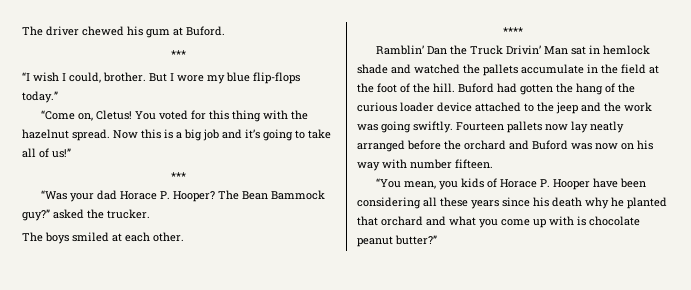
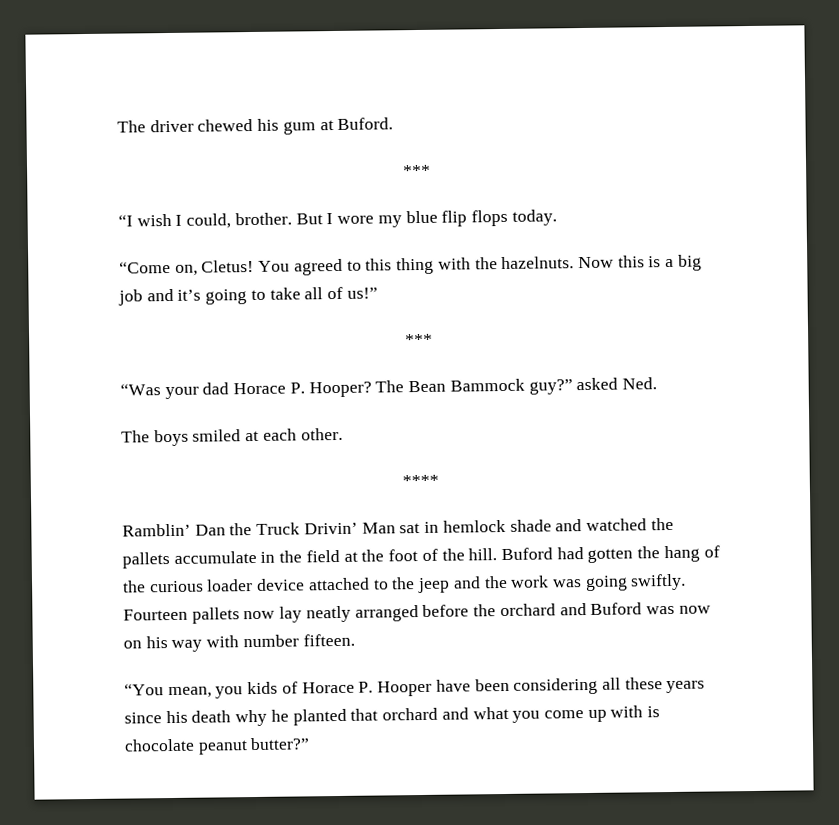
[253,72,300,84] [22,91,58,103] flip-flops today.” -> [441,209,557,227] flip flops today.
[158,110,206,120] voted for -> [293,258,362,276] agreed to
[22,129,110,141] hazelnut spread. -> [501,256,575,270] hazelnuts.
[87,209,150,219] the trucker. -> [621,377,657,390] Ned.

